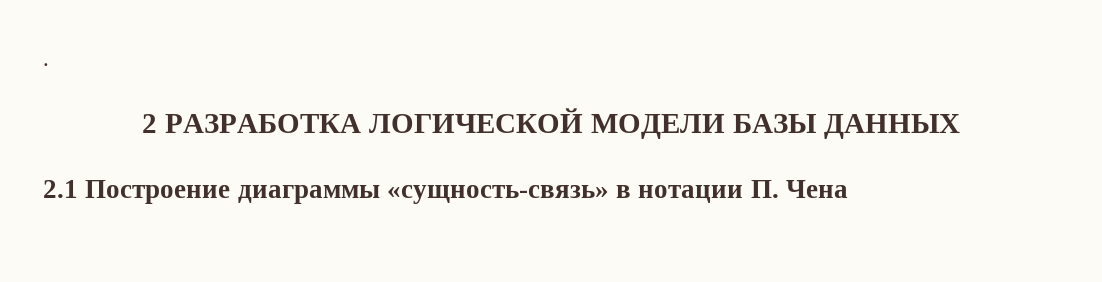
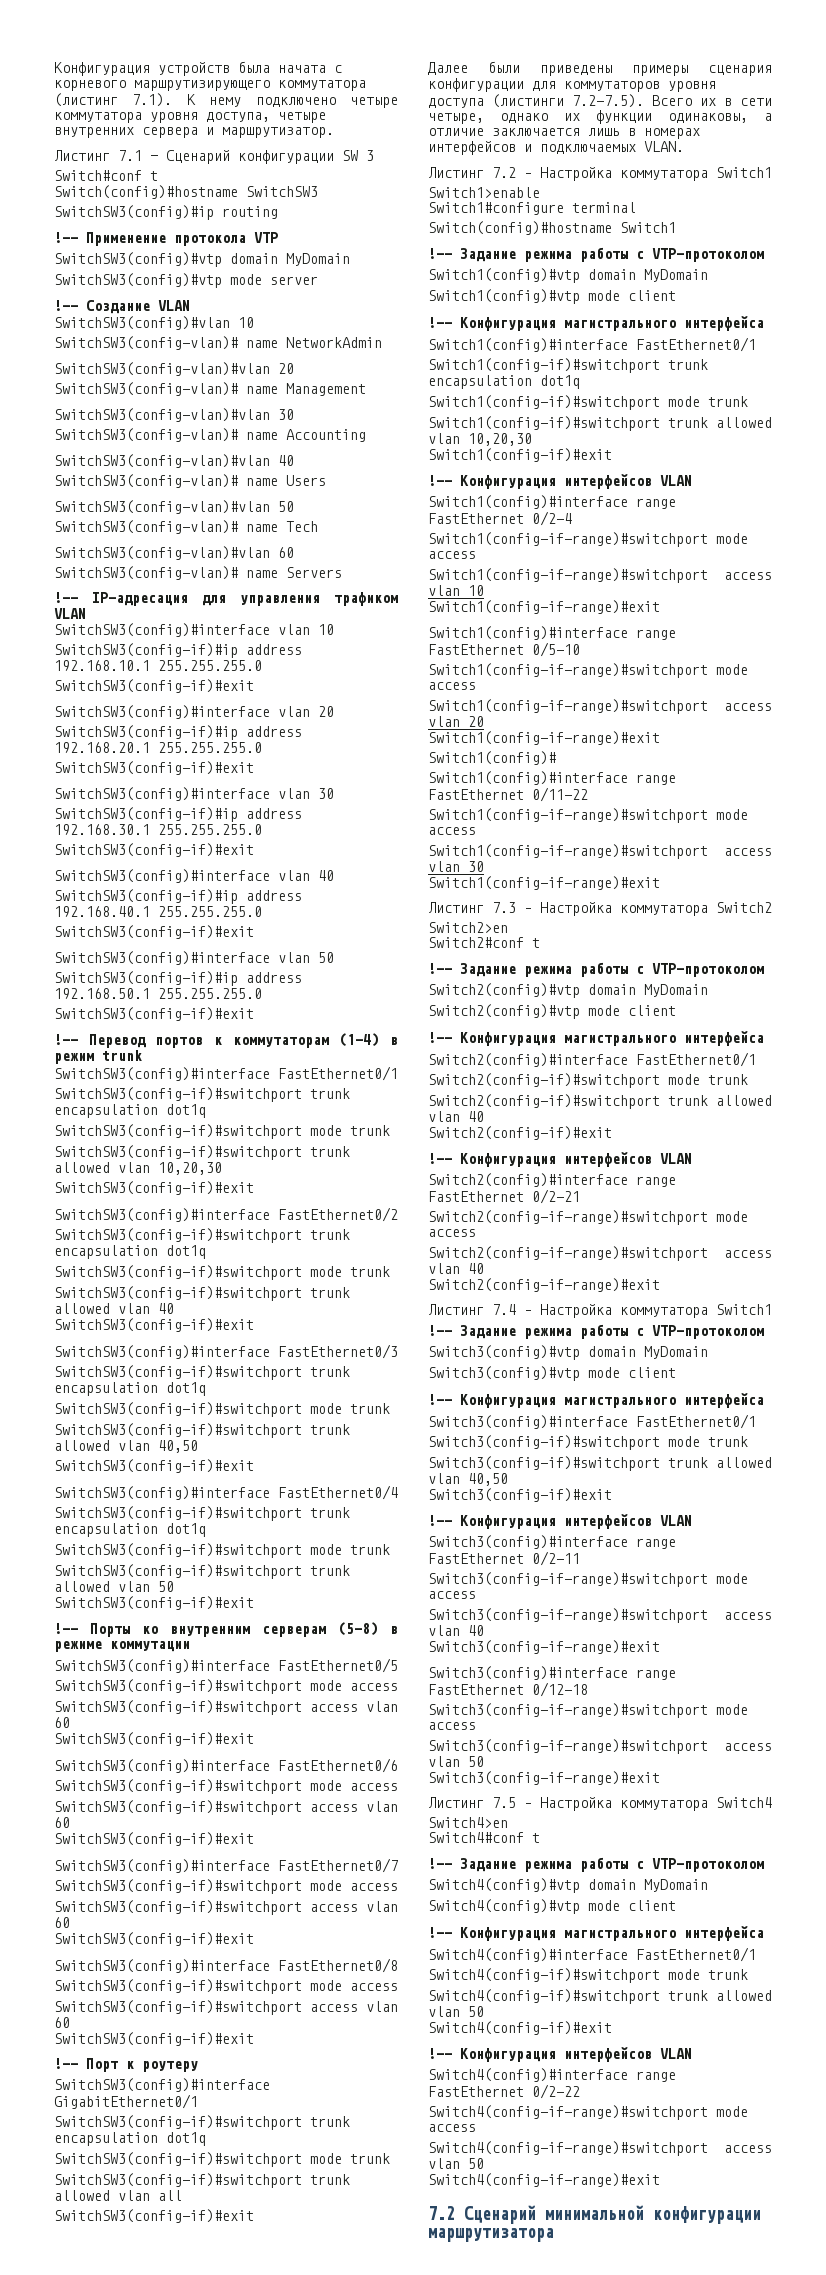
[43,63,49,66] [142,108,960,139] [43,180,849,204] . // 2 РАЗРАБОТКА ЛОГИЧЕСКОЙ МОДЕЛИ БАЗЫ ДАННЫХ // 2.1 Построение диаграммы «сущность-связь» в нотации П. Чена -> [54,61,342,76] [54,80,366,91] [54,93,398,108] [54,112,326,123] [54,127,334,138] [54,150,374,164] [54,170,158,181] [54,185,318,199] [54,205,278,220] [54,232,278,246] [54,252,350,267] [54,273,318,288] [54,300,190,314] [54,316,254,330] [54,336,382,350] [54,362,294,376] [54,382,366,396] [54,408,294,422] [54,428,366,442] [54,454,294,468] [54,474,326,488] [54,500,294,514] [54,520,318,534] [54,546,294,560] [54,566,342,580] [54,592,398,606] [54,608,86,619] [54,623,334,637] [54,643,302,658] [54,660,262,671] [54,679,254,693] [54,705,334,719] [54,725,302,740] [54,742,262,753] [54,761,254,775] [54,787,334,801] [54,807,302,822] [54,824,262,835] [54,843,254,857] [54,869,334,883] [54,889,302,904] [54,906,262,917] [54,925,254,939] [54,951,334,965] [54,971,302,986] [54,988,262,999] [54,1007,254,1021] [54,1033,398,1048] [54,1050,142,1064] [54,1066,398,1081] [54,1087,350,1102] [54,1104,206,1118] [54,1124,390,1139] [54,1145,350,1160] [54,1162,222,1175] [54,1181,254,1195] [54,1207,398,1222] [54,1228,350,1243] [54,1245,206,1259] [54,1265,390,1280] [54,1286,350,1301] [54,1303,174,1314] [54,1318,254,1332] [54,1344,398,1359] [54,1365,350,1380] [54,1382,206,1396] [54,1402,390,1417] [54,1423,350,1438] [54,1440,198,1453] [54,1459,254,1473] [54,1485,398,1500] [54,1506,350,1521] [54,1523,206,1537] [54,1543,390,1558] [54,1564,350,1579] [54,1581,174,1592] [54,1596,254,1610] [54,1622,398,1637] [54,1641,190,1652] [54,1658,398,1673] [54,1679,398,1694] [54,1700,398,1715] [54,1717,70,1728] [54,1732,254,1746] [54,1758,398,1773] [54,1779,398,1794] [54,1800,398,1815] [54,1817,70,1828] [54,1832,254,1846] [54,1858,398,1873] [54,1879,398,1894] [54,1900,398,1915] [54,1917,70,1928] [54,1932,254,1946] [54,1958,398,1973] [54,1979,398,1994] [54,2000,398,2015] [54,2017,70,2028] [54,2032,254,2046] [54,2058,198,2072] [54,2078,270,2092] [54,2094,198,2109] [54,2115,350,2130] [54,2132,206,2146] [54,2152,390,2167] [54,2173,350,2188] [54,2190,182,2201] [54,2209,254,2223] [428,61,772,76] [428,78,716,92] [428,94,772,108] [428,110,772,124] [428,128,700,139] [428,141,684,155] [428,167,772,181] [428,187,540,198] [428,202,636,215] [428,221,676,235] [428,247,764,262] [428,268,708,283] [428,289,676,304] [428,316,764,331] [428,337,756,352] [428,358,708,373] [428,375,580,389] [428,395,748,410] [428,416,772,431] [428,433,532,446] [428,448,612,462] [428,474,692,489] [428,495,676,509] [428,511,572,526] [428,532,748,547] [428,551,476,559] [428,568,772,583] [428,585,484,596] [428,600,660,614] [428,626,676,640] [428,642,580,657] [428,663,748,678] [428,682,476,690] [428,699,772,714] [428,716,484,727] [428,731,660,745] [428,751,556,765] [428,771,676,785] [428,787,588,802] [428,808,748,823] [428,827,476,835] [428,844,772,859] [428,861,484,872] [428,876,660,890] [428,902,772,916] [428,922,508,933] [428,937,540,948] [428,962,764,977] [428,983,708,998] [428,1004,676,1019] [428,1031,764,1046] [428,1052,756,1067] [428,1073,748,1088] [428,1094,772,1109] [428,1111,484,1122] [428,1126,612,1140] [428,1152,692,1167] [428,1173,676,1187] [428,1189,580,1204] [428,1210,748,1225] [428,1229,476,1237] [428,1246,772,1261] [428,1263,484,1274] [428,1278,660,1292] [428,1304,772,1318] [428,1324,764,1339] [428,1345,708,1360] [428,1366,676,1381] [428,1393,764,1408] [428,1414,756,1429] [428,1435,748,1450] [428,1456,772,1471] [428,1473,508,1486] [428,1488,612,1502] [428,1514,692,1529] [428,1535,676,1549] [428,1551,580,1566] [428,1572,748,1587] [428,1591,476,1599] [428,1608,772,1623] [428,1625,484,1636] [428,1640,660,1654] [428,1666,676,1680] [428,1682,588,1697] [428,1703,748,1718] [428,1722,476,1730] [428,1739,772,1754] [428,1756,484,1767] [428,1771,660,1785] [428,1797,772,1811] [428,1817,508,1828] [428,1832,540,1843] [428,1857,764,1872] [428,1878,708,1893] [428,1899,676,1914] [428,1926,764,1941] [428,1947,756,1962] [428,1968,748,1983] [428,1989,772,2004] [428,2006,484,2017] [428,2021,612,2035] [428,2047,692,2062] [428,2068,676,2082] [428,2084,580,2099] [428,2105,748,2120] [428,2124,476,2132] [428,2141,772,2156] [428,2158,484,2169] [428,2173,660,2187] [428,2205,761,2224] [428,2228,554,2242] Конфигурация устройств была начата с корневого маршрутизирующего коммутатора (листинг 7.1). К нему подключено четыре коммутатора уровня доступа, четыре внутренних сервера и маршрутизатор. // Листинг 7.1 − Сценарий конфигурации SW 3 // Switch#conf t // Switch(config)#hostname SwitchSW3 // SwitchSW3(config)#ip routing // !-- Применение протокола VTP // SwitchSW3(config)#vtp domain MyDomain // SwitchSW3(config)#vtp mode server // !-- Создание VLAN // SwitchSW3(config)#vlan 10 // SwitchSW3(config-vlan)# name NetworkAdmin // SwitchSW3(config-vlan)#vlan 20 // SwitchSW3(config-vlan)# name Management // SwitchSW3(config-vlan)#vlan 30 // SwitchSW3(config-vlan)# name Accounting // SwitchSW3(config-vlan)#vlan 40 // SwitchSW3(config-vlan)# name Users // SwitchSW3(config-vlan)#vlan 50 // SwitchSW3(config-vlan)# name Tech // SwitchSW3(config-vlan)#vlan 60 // SwitchSW3(config-vlan)# name Servers // !-- IP-адресация для управления трафиком VLAN // SwitchSW3(config)#interface vlan 10 // SwitchSW3(config-if)#ip address 192.168.10.1 255.255.255.0 // SwitchSW3(config-if)#exit // SwitchSW3(config)#interface vlan 20 // SwitchSW3(config-if)#ip address 192.168.20.1 255.255.255.0 // SwitchSW3(config-if)#exit // SwitchSW3(config)#interface vlan 30 // SwitchSW3(config-if)#ip address 192.168.30.1 255.255.255.0 // SwitchSW3(config-if)#exit // SwitchSW3(config)#interface vlan 40 // SwitchSW3(config-if)#ip address 192.168.40.1 255.255.255.0 // SwitchSW3(config-if)#exit // SwitchSW3(config)#interface vlan 50 // SwitchSW3(config-if)#ip address 192.168.50.1 255.255.255.0 // SwitchSW3(config-if)#exit // !-- Перевод портов к коммутаторам (1-4) в режим trunk // SwitchSW3(config)#interface FastEthernet0/1 // SwitchSW3(config-if)#switchport trunk encapsulation dot1q // SwitchSW3(config-if)#switchport mode trunk // SwitchSW3(config-if)#switchport trunk allowed vlan 10,20,30 // SwitchSW3(config-if)#exit // SwitchSW3(config)#interface FastEthernet0/2 // SwitchSW3(config-if)#switchport trunk encapsulation dot1q // SwitchSW3(config-if)#switchport mode trunk // SwitchSW3(config-if)#switchport trunk allowed vlan 40 // SwitchSW3(config-if)#exit // SwitchSW3(config)#interface FastEthernet0/3 // SwitchSW3(config-if)#switchport trunk encapsulation dot1q // SwitchSW3(config-if)#switchport mode trunk // SwitchSW3(config-if)#switchport trunk allowed vlan 40,50 // SwitchSW3(config-if)#exit // SwitchSW3(config)#interface FastEthernet0/4 // SwitchSW3(config-if)#switchport trunk encapsulation dot1q // SwitchSW3(config-if)#switchport mode trunk // SwitchSW3(config-if)#switchport trunk allowed vlan 50 // SwitchSW3(config-if)#exit // !-- Порты ко внутренним серверам (5-8) в режиме коммутации // SwitchSW3(config)#interface FastEthernet0/5 // SwitchSW3(config-if)#switchport mode access // SwitchSW3(config-if)#switchport access vlan 60 // SwitchSW3(config-if)#exit // SwitchSW3(config)#interface FastEthernet0/6 // SwitchSW3(config-if)#switchport mode access // SwitchSW3(config-if)#switchport access vlan 60 // SwitchSW3(config-if)#exit // SwitchSW3(config)#interface FastEthernet0/7 // SwitchSW3(config-if)#switchport mode access // SwitchSW3(config-if)#switchport access vlan 60 // SwitchSW3(config-if)#exit // SwitchSW3(config)#interface FastEthernet0/8 // SwitchSW3(config-if)#switchport mode access // SwitchSW3(config-if)#switchport access vlan 60 // SwitchSW3(config-if)#exit // !-- Порт к роутеру // SwitchSW3(config)#interface GigabitEthernet0/1 // SwitchSW3(config-if)#switchport trunk encapsulation dot1q // SwitchSW3(config-if)#switchport mode trunk // SwitchSW3(config-if)#switchport trunk allowed vlan all // SwitchSW3(config-if)#exit // Далее были приведены примеры сценария конфигурации для коммутаторов уровня доступа (листинги 7.2-7.5). Всего их в сети четыре, однако их функции одинаковы, а отличие заключается лишь в номерах интерфейсов и подключаемых VLAN. // Листинг 7.2 – Настройка коммутатора Switch1 // Switch1>enable // Switch1#configure terminal // Switch(config)#hostname Switch1 // !-- Задание режима работы с VTP-протоколом // Switch1(config)#vtp domain MyDomain // Switch1(config)#vtp mode client // !-- Конфигурация магистрального интерфейса // Switch1(config)#interface FastEthernet0/1 // Switch1(config-if)#switchport trunk encapsulation dot1q // Switch1(config-if)#switchport mode trunk // Switch1(config-if)#switchport trunk allowed vlan 10,20,30 // Switch1(config-if)#exit // !-- Конфигурация интерфейсов VLAN // Switch1(config)#interface range FastEthernet 0/2-4 // Switch1(config-if-range)#switchport mode access // Switch1(config-if-range)#switchport access vlan 10 // Switch1(config-if-range)#exit // Switch1(config)#interface range FastEthernet 0/5-10 // Switch1(config-if-range)#switchport mode access // Switch1(config-if-range)#switchport access vlan 20 // Switch1(config-if-range)#exit // Switch1(config)# // Switch1(config)#interface range FastEthernet 0/11-22 // Switch1(config-if-range)#switchport mode access // Switch1(config-if-range)#switchport access vlan 30 // Switch1(config-if-range)#exit // Листинг 7.3 – Настройка коммутатора Switch2 // Switch2>en // Switch2#conf t // !-- Задание режима работы с VTP-протоколом // Switch2(config)#vtp domain MyDomain // Switch2(config)#vtp mode client // !-- Конфигурация магистрального интерфейса // Switch2(config)#interface FastEthernet0/1 // Switch2(config-if)#switchport mode trunk // Switch2(config-if)#switchport trunk allowed vlan 40 // Switch2(config-if)#exit // !-- Конфигурация интерфейсов VLAN // Switch2(config)#interface range FastEthernet 0/2-21 // Switch2(config-if-range)#switchport mode access // Switch2(config-if-range)#switchport access vlan 40 // Switch2(config-if-range)#exit // Листинг 7.4 – Настройка коммутатора Switch1 // !-- Задание режима работы с VTP-протоколом // Switch3(config)#vtp domain MyDomain // Switch3(config)#vtp mode client // !-- Конфигурация магистрального интерфейса // Switch3(config)#interface FastEthernet0/1 // Switch3(config-if)#switchport mode trunk // Switch3(config-if)#switchport trunk allowed vlan 40,50 // Switch3(config-if)#exit // !-- Конфигурация интерфейсов VLAN // Switch3(config)#interface range FastEthernet 0/2-11 // Switch3(config-if-range)#switchport mode access // Switch3(config-if-range)#switchport access vlan 40 // Switch3(config-if-range)#exit // Switch3(config)#interface range FastEthernet 0/12-18 // Switch3(config-if-range)#switchport mode access // Switch3(config-if-range)#switchport access vlan 50 // Switch3(config-if-range)#exit // Листинг 7.5 – Настройка коммутатора Switch4 // Switch4>en // Switch4#conf t // !-- Задание режима работы с VTP-протоколом // Switch4(config)#vtp domain MyDomain // Switch4(config)#vtp mode client // !-- Конфигурация магистрального интерфейса // Switch4(config)#interface FastEthernet0/1 // Switch4(config-if)#switchport mode trunk // Switch4(config-if)#switchport trunk allowed vlan 50 // Switch4(config-if)#exit // !-- Конфигурация интерфейсов VLAN // Switch4(config)#interface range FastEthernet 0/2-22 // Switch4(config-if-range)#switchport mode access // Switch4(config-if-range)#switchport access vlan 50 // Switch4(config-if-range)#exit // 7.2 Сценарий минимальной конфигурации маршрутизатора

